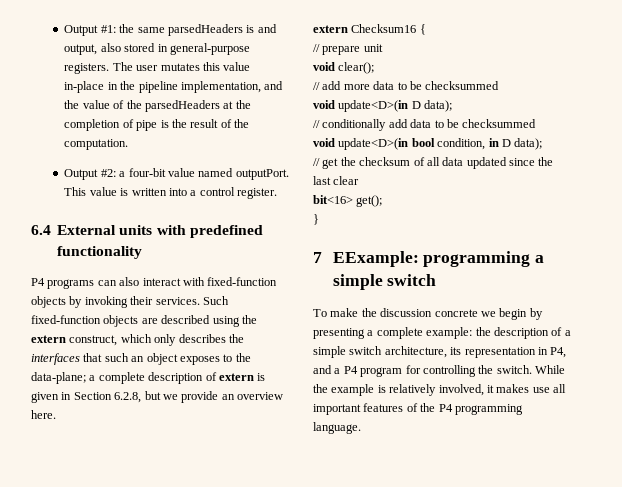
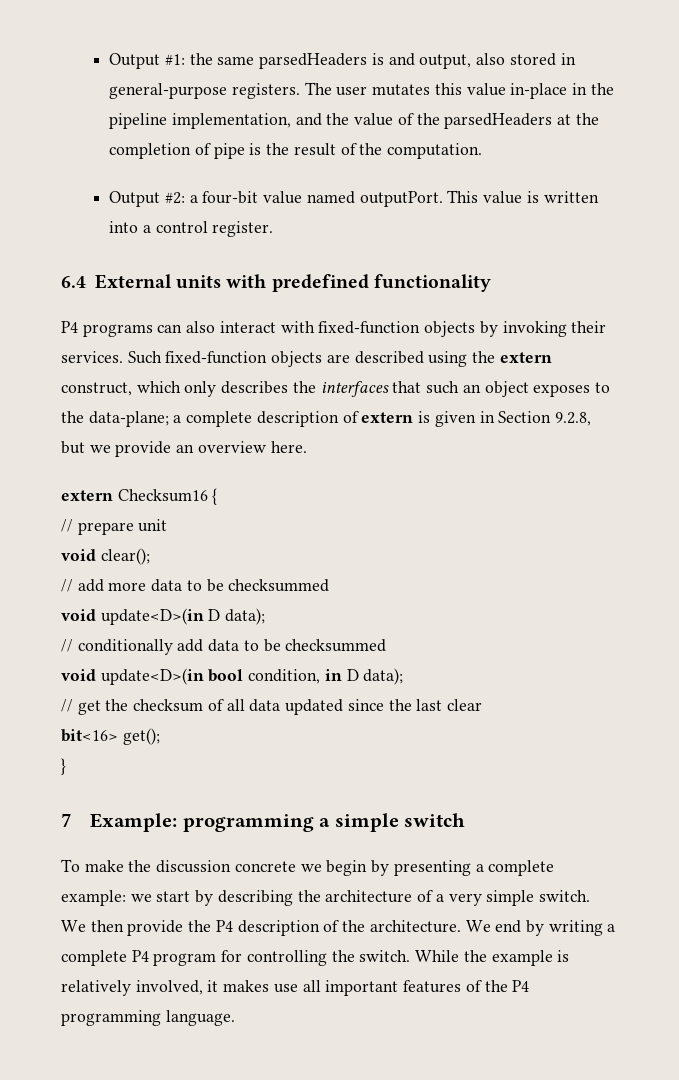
[114,392,142,403] 6.2.8, -> [554,412,591,426] 9.2.8,
[332,251,419,267] EExample: -> [90,813,178,832] Example:
[475,327,571,339] [313,346,567,358] [313,365,341,374] the description of a simple switch architecture, its representation in P4, and a -> [130,890,590,906] [61,920,616,936] [61,950,127,966] we start by describing the architecture of a very simple switch. We then provide the P4 description of the architecture. We end by writing a complete

